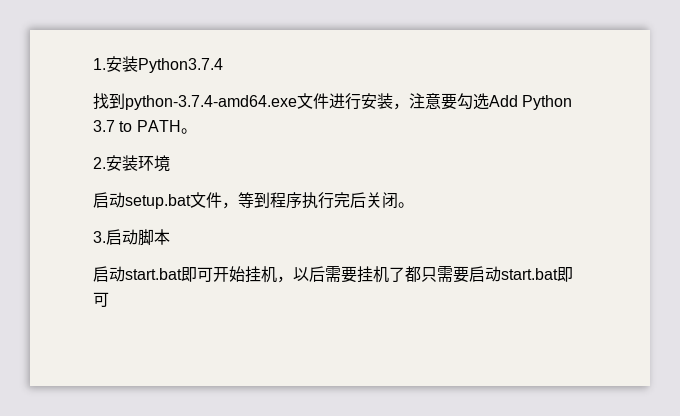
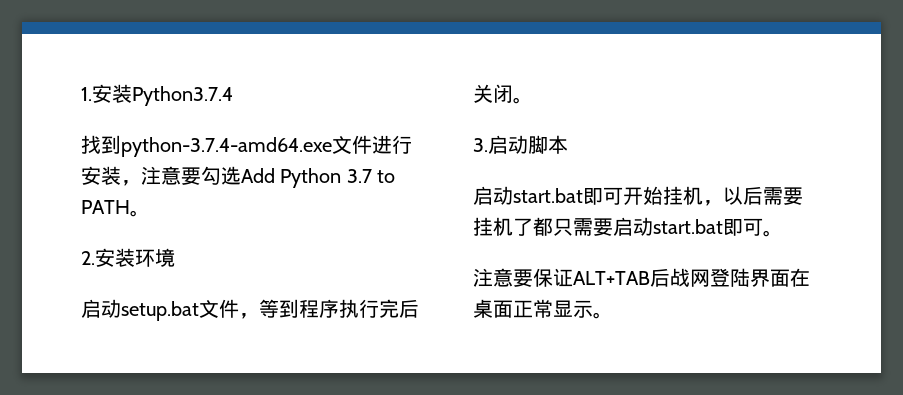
(109, 299) none -> [763,230,783,237] [473,268,810,287] [473,299,613,319] 。 // 注意要保证ALT+TAB后战网登陆界面在桌面正常显示。

